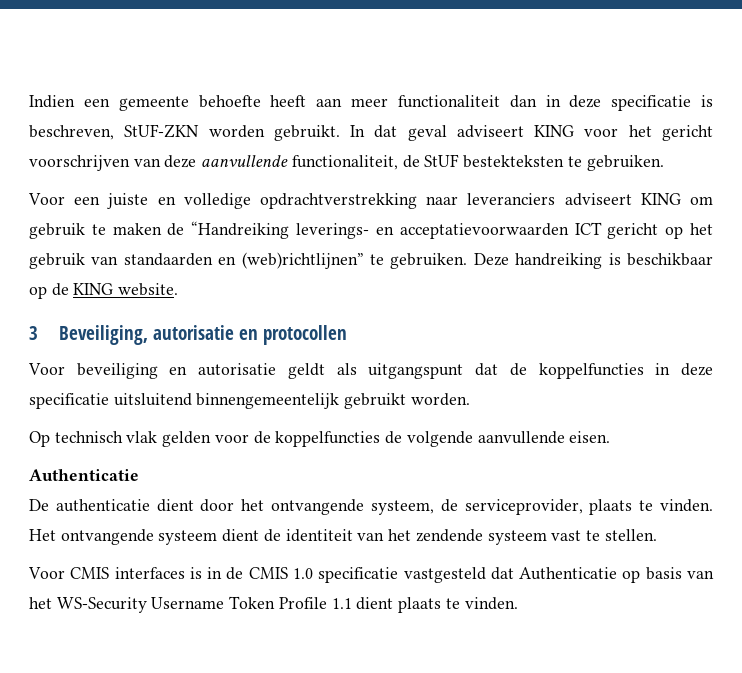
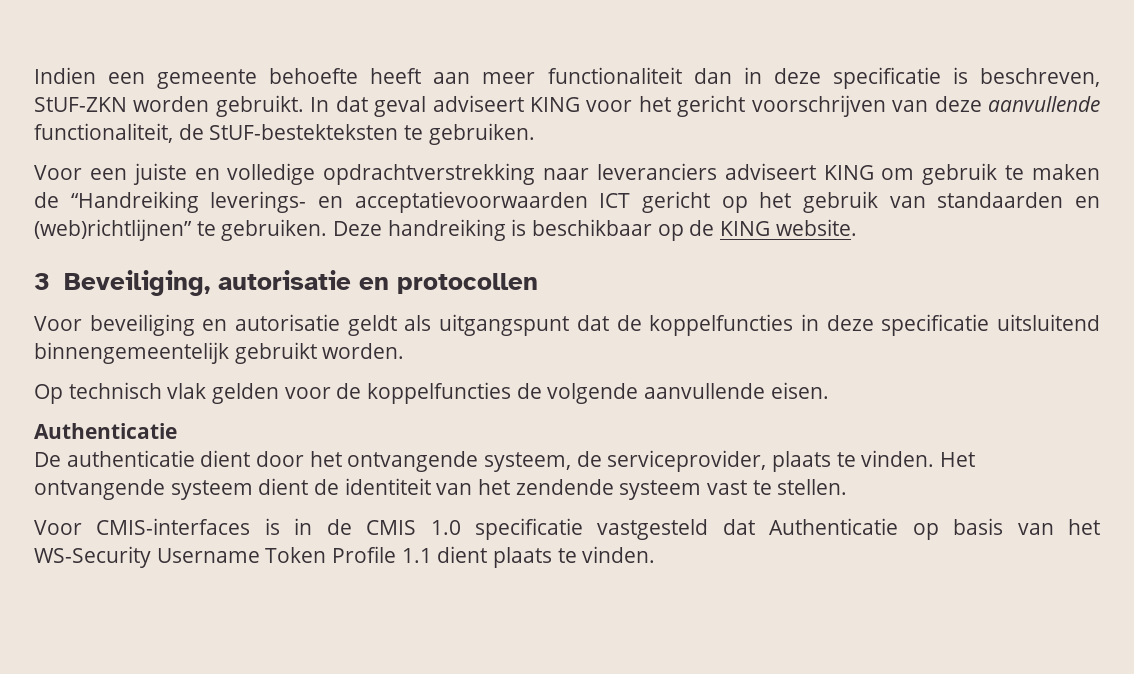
[424,154,565,168] StUF bestekteksten -> [209,124,399,140] StUF-bestekteksten
[70,567,185,579] CMIS interfaces -> [96,518,251,535] CMIS-interfaces

